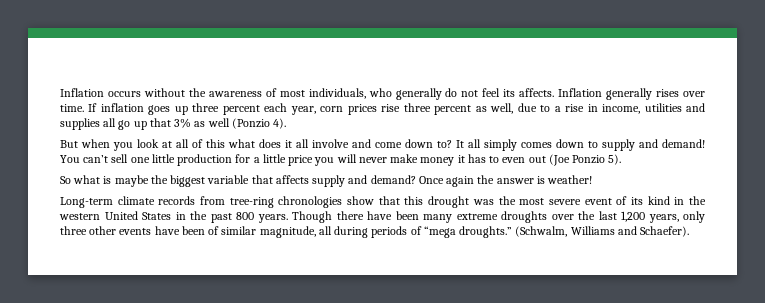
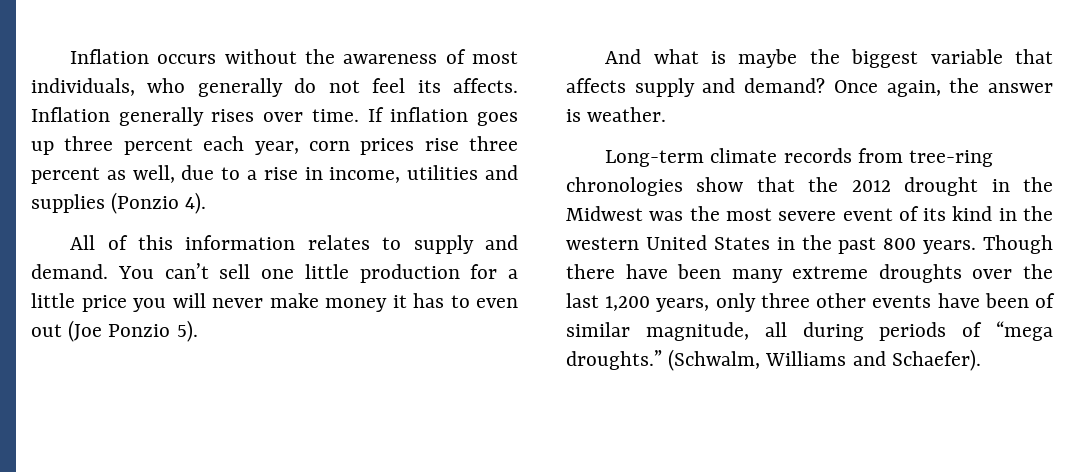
[103,118,287,130] [60,139,584,151] all go up that 3% as well (Ponzio 4). // But when you look at all of this what does it all involve and come down to? It all simply comes down -> [111,192,207,214] [70,235,370,250] (Ponzio 4). // All of this information relates
[662,139,705,148] demand! -> [31,264,108,279] demand.
[60,176,71,184] So -> [605,49,642,64] And
[446,176,475,187] again -> [886,80,941,97] again,
[547,175,593,184] weather! -> [587,107,667,122] weather.
[404,196,470,208] this drought -> [808,177,1053,196] [566,206,643,221] the 2012 drought in the Midwest

